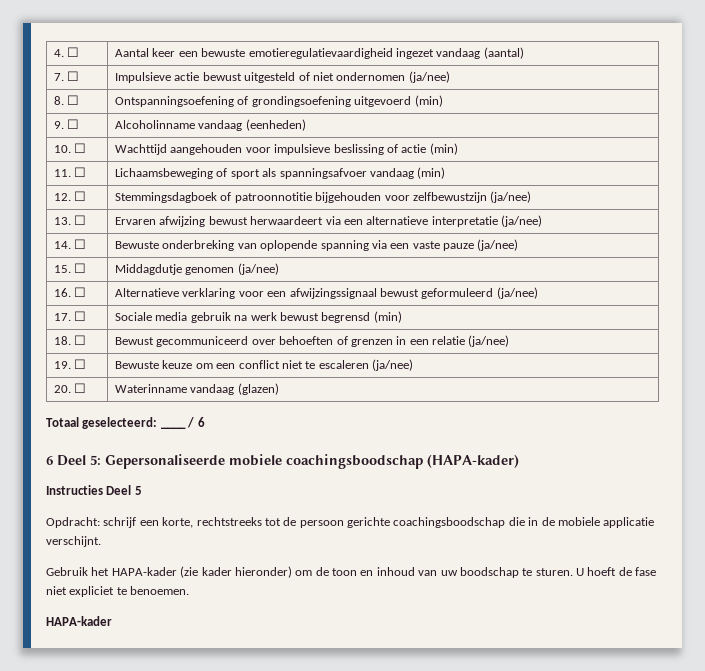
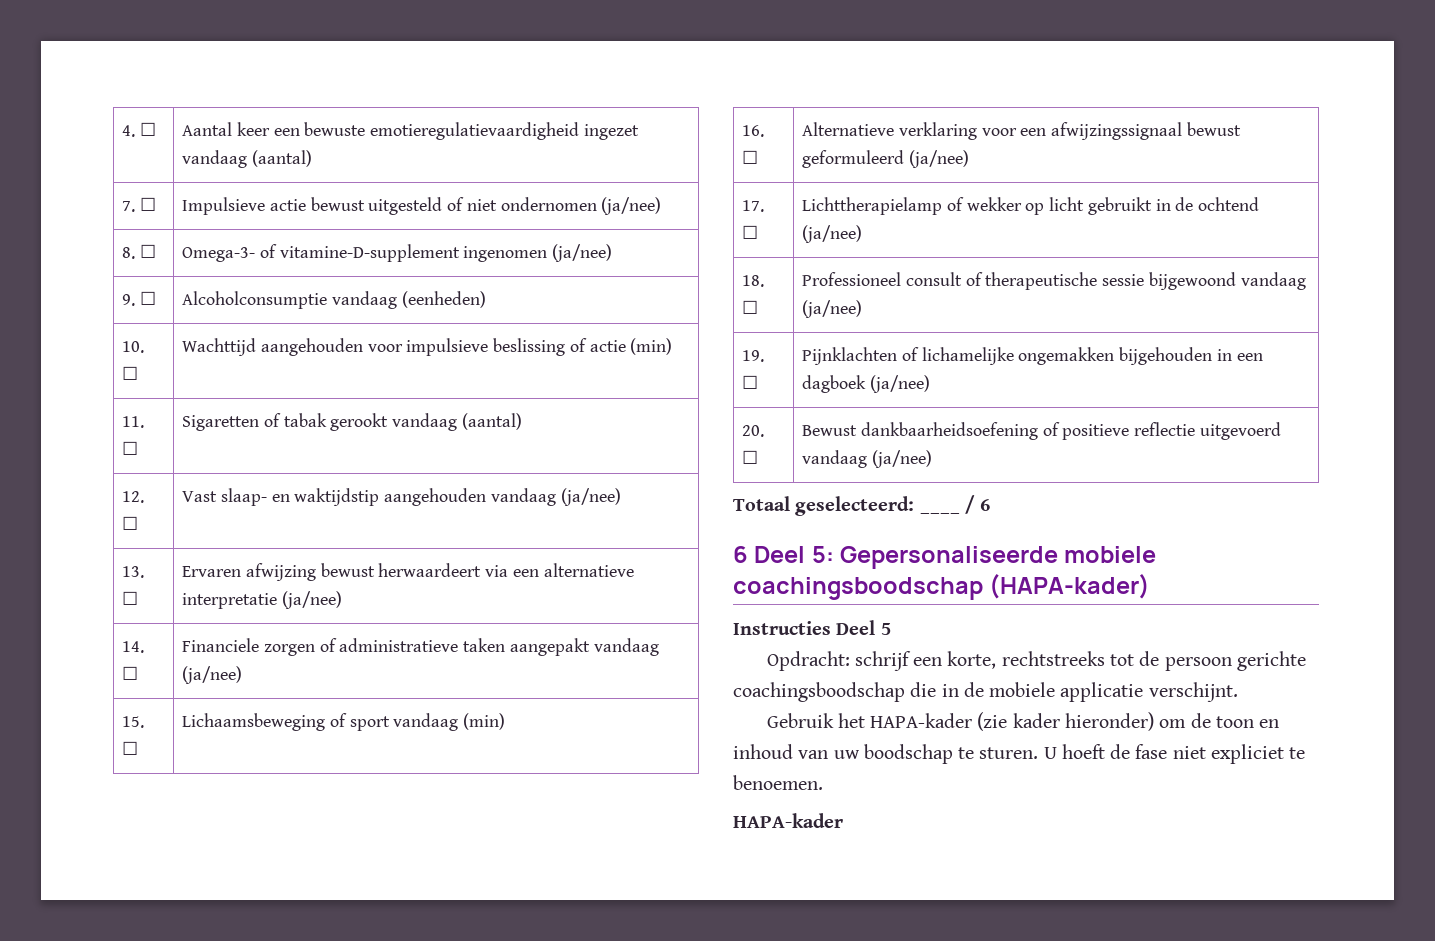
[115,95,443,107] Ontspanningsoefening of grondingsoefening uitgevoerd (min) -> [182,244,613,262] Omega-3- of vitamine-D-supplement ingenomen (ja/nee)
[115,120,196,129] Alcoholinname -> [182,291,328,309] Alcoholconsumptie
[115,167,446,179] [54,191,87,201] [115,192,487,203] Lichaamsbeweging of sport als spanningsafvoer vandaag (min) // 12. ☐ | Stemmingsdagboek of patroonnotitie bijgehouden voor zelfbewustzijn -> [182,413,522,431] [122,491,145,503] [122,516,139,530] [182,488,556,506] Sigaretten of tabak gerookt vandaag (aantal) // 12. ☐ | Vast slaap- en waktijdstip aangehouden vandaag
[115,239,519,251] [54,263,87,273] [115,263,279,275] Bewuste onderbreking van oplopende spanning via een vaste pauze (ja/nee) // 15. ☐ | Middagdutje genomen (ja/nee) -> [182,638,659,656] [182,666,243,684] [122,716,145,728] [122,741,139,755] [182,713,506,731] Financiele zorgen of administratieve taken aangepakt vandaag (ja/nee) // 15. ☐ | Lichaamsbeweging of sport vandaag (min)
[115,311,402,323] [54,335,87,345] [115,335,510,347] [54,359,87,369] [115,359,414,371] [54,383,87,393] [115,383,279,395] Sociale media gebruik na werk bewust begrensd (min) // 18. ☐ | Bewust gecommuniceerd over behoeften of grenzen in een relatie (ja/nee) // 19. ☐ | Bewuste keuze om een conflict niet te escaleren (ja/nee) // 20. ☐ | Waterinname vandaag (glazen) -> [802,197,1260,215] [802,225,863,243] [742,275,765,287] [742,300,759,314] [802,272,1306,290] [802,300,863,318] [742,350,765,362] [742,375,759,389] [802,347,1263,365] [802,375,930,393] [742,425,765,437] [742,450,759,464] [802,422,1281,440] [802,450,932,468] Lichttherapielamp of wekker op licht gebruikt in de ochtend (ja/nee) // 18. ☐ | Professioneel consult of therapeutische sessie bijgewoond vandaag (ja/nee) // 19. ☐ | Pijnklachten of lichamelijke ongemakken bijgehouden in een dagboek (ja/nee) // 20. ☐ | Bewust dankbaarheidsoefening of positieve reflectie uitgevoerd vandaag (ja/nee)

